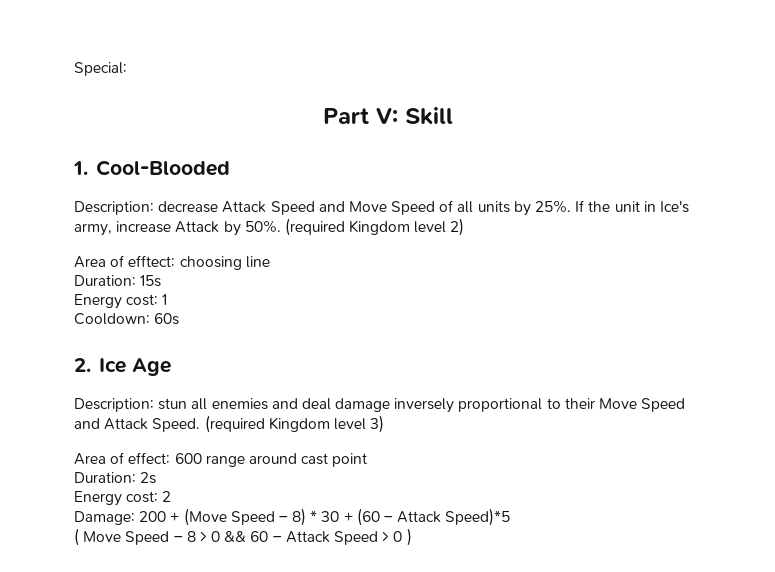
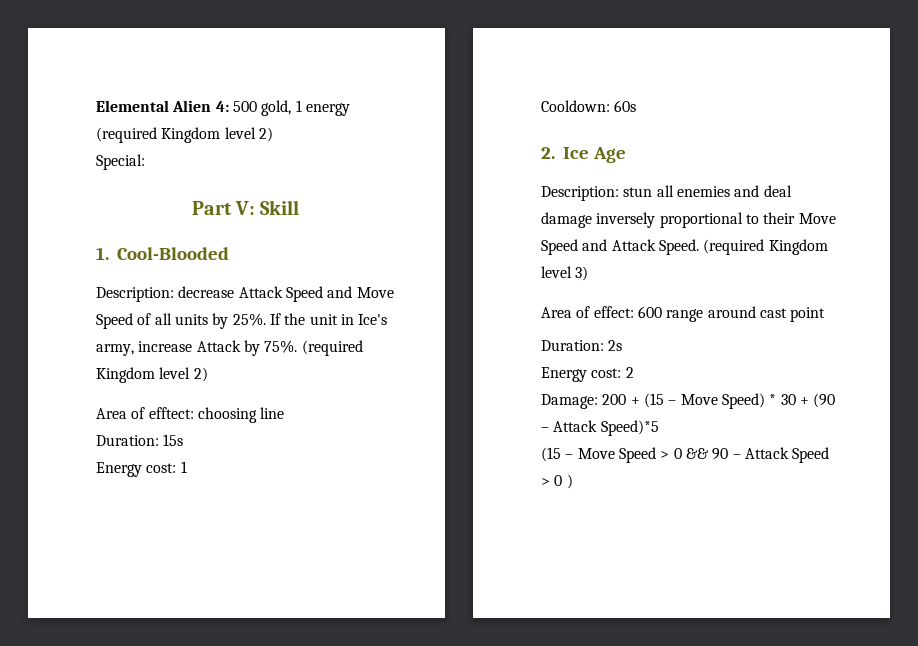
(74, 69) none -> [96,100,350,116] [96,127,273,143] Elemental Alien 4: 500 gold, 1 energy (required Kingdom level 2) //
[244,220,281,233] 50%. -> [264,340,298,353] 75%.
[183,508,307,526] (Move Speed – 8) -> [643,393,765,409] (15 – Move Speed)
[356,508,380,526] (60 -> [813,393,836,408] (90
[74,528,196,546] ( Move Speed – 8 -> [541,447,656,463] (15 – Move Speed
[250,531,269,542] 60 -> [712,448,729,460] 90

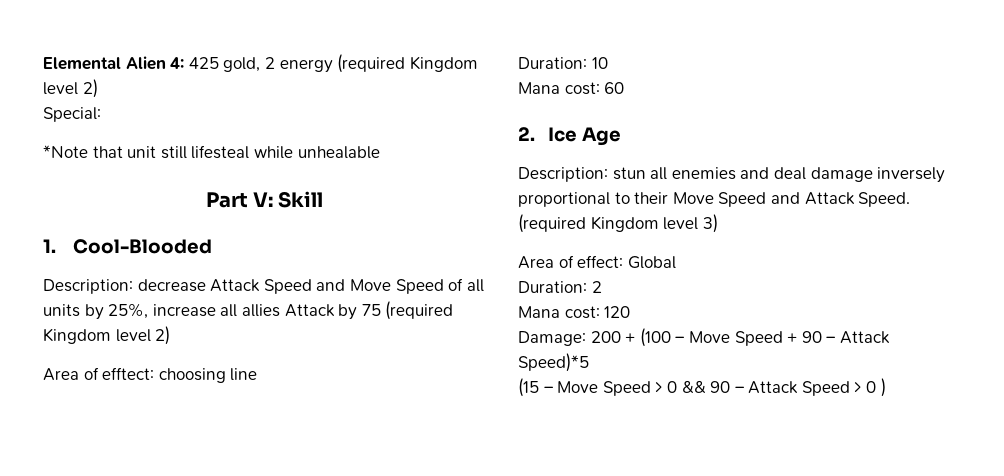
[232,100,302,116] 500 gold, 1 -> [188,57,275,72] 425 gold, 2
(145, 162) none -> [43,145,380,159] // *Note that unit still lifesteal while unhealable
[232,313,388,326] [96,341,193,356] 25%. If the unit in Ice's army, increase -> [108,303,280,319] 25%, increase all allies
[264,340,298,353] 75%. -> [361,304,381,316] 75
[163,434,184,446] [96,461,187,477] [541,100,637,112] 15s // Energy cost: 1 // Cooldown: 60s -> [591,57,608,69] [518,82,625,95] 10 // Mana cost: 60
[637,306,826,322] [541,340,623,351] [541,367,634,382] 600 range around cast point // Duration: 2s // Energy cost: 2 -> [627,256,676,269] [518,281,602,293] [518,306,631,319] Global // Duration: 2 // Mana cost: 120
[643,393,836,409] (15 – Move Speed) * 30 + (90 -> [639,328,822,347] (100 – Move Speed + 90

